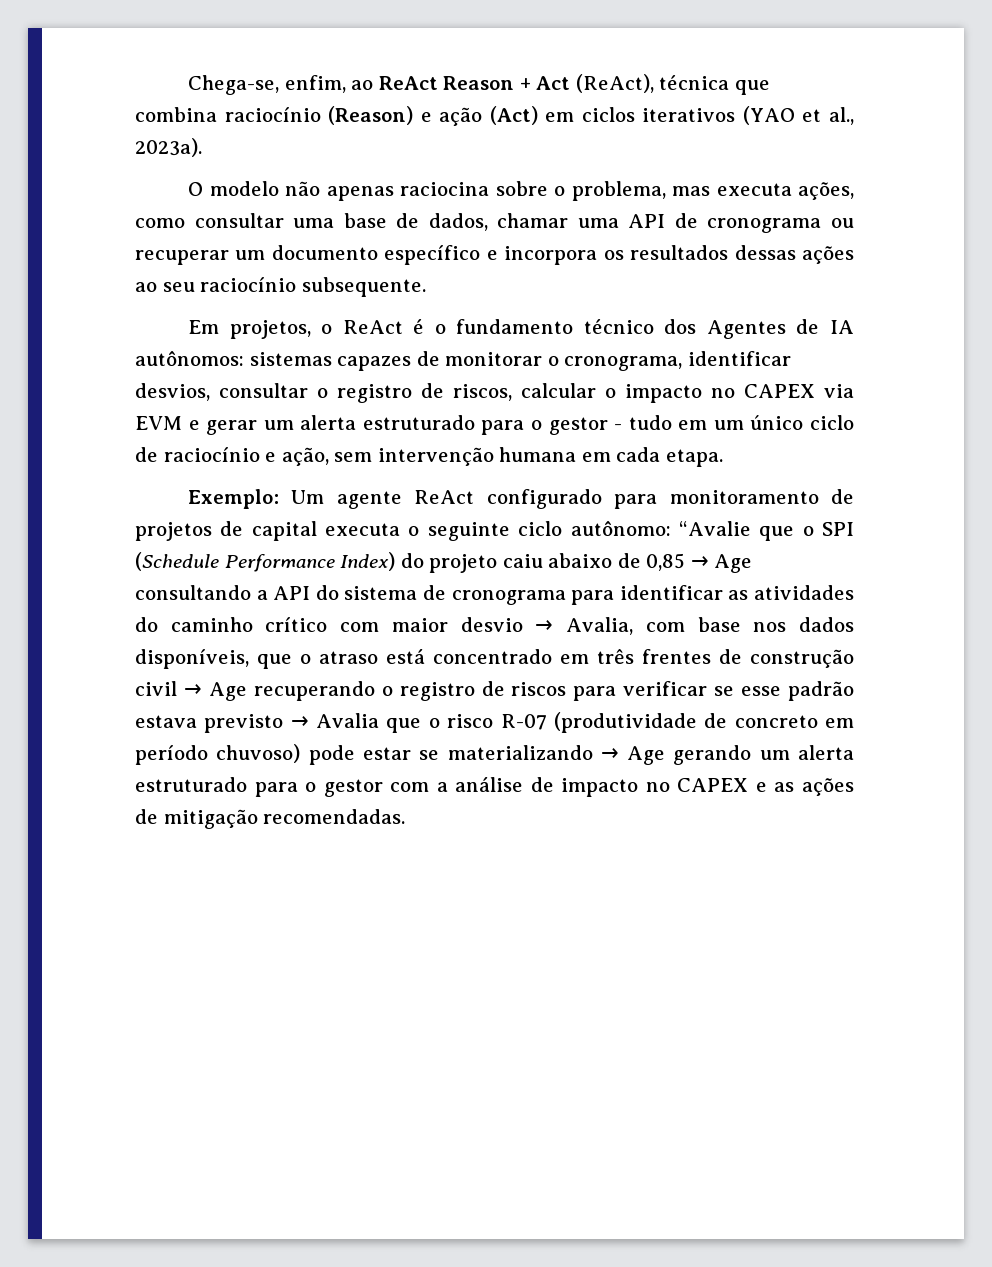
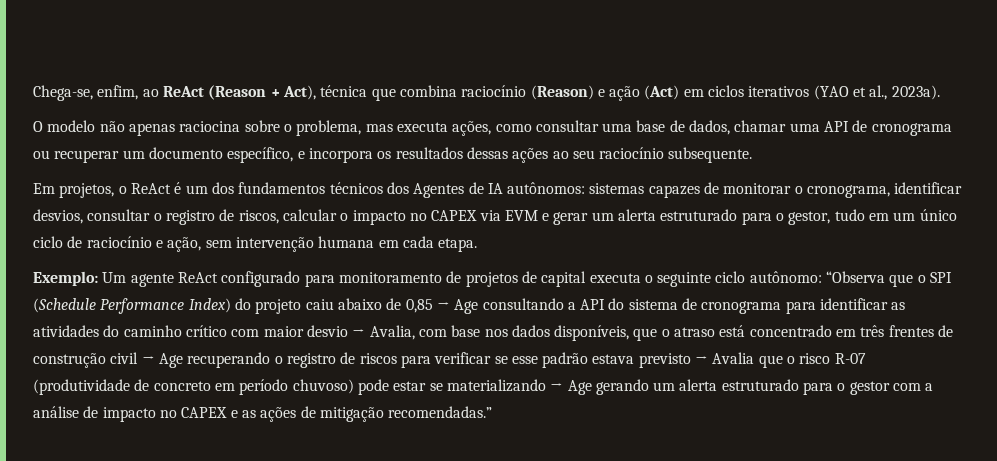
[443,74,654,93] Reason + Act (ReAct), -> [208,85,316,100] (Reason + Act),
[384,245,481,265] específico -> [227,147,294,163] específico,
[434,319,654,334] o fundamento técnico -> [185,182,383,194] um dos fundamentos técnicos
[548,417,623,435] gestor - -> [788,211,831,225] gestor,
[678,521,751,536] “Avalie -> [826,271,886,283] “Observa
[263,809,406,824] recomendadas. -> [388,406,493,418] recomendadas.”

